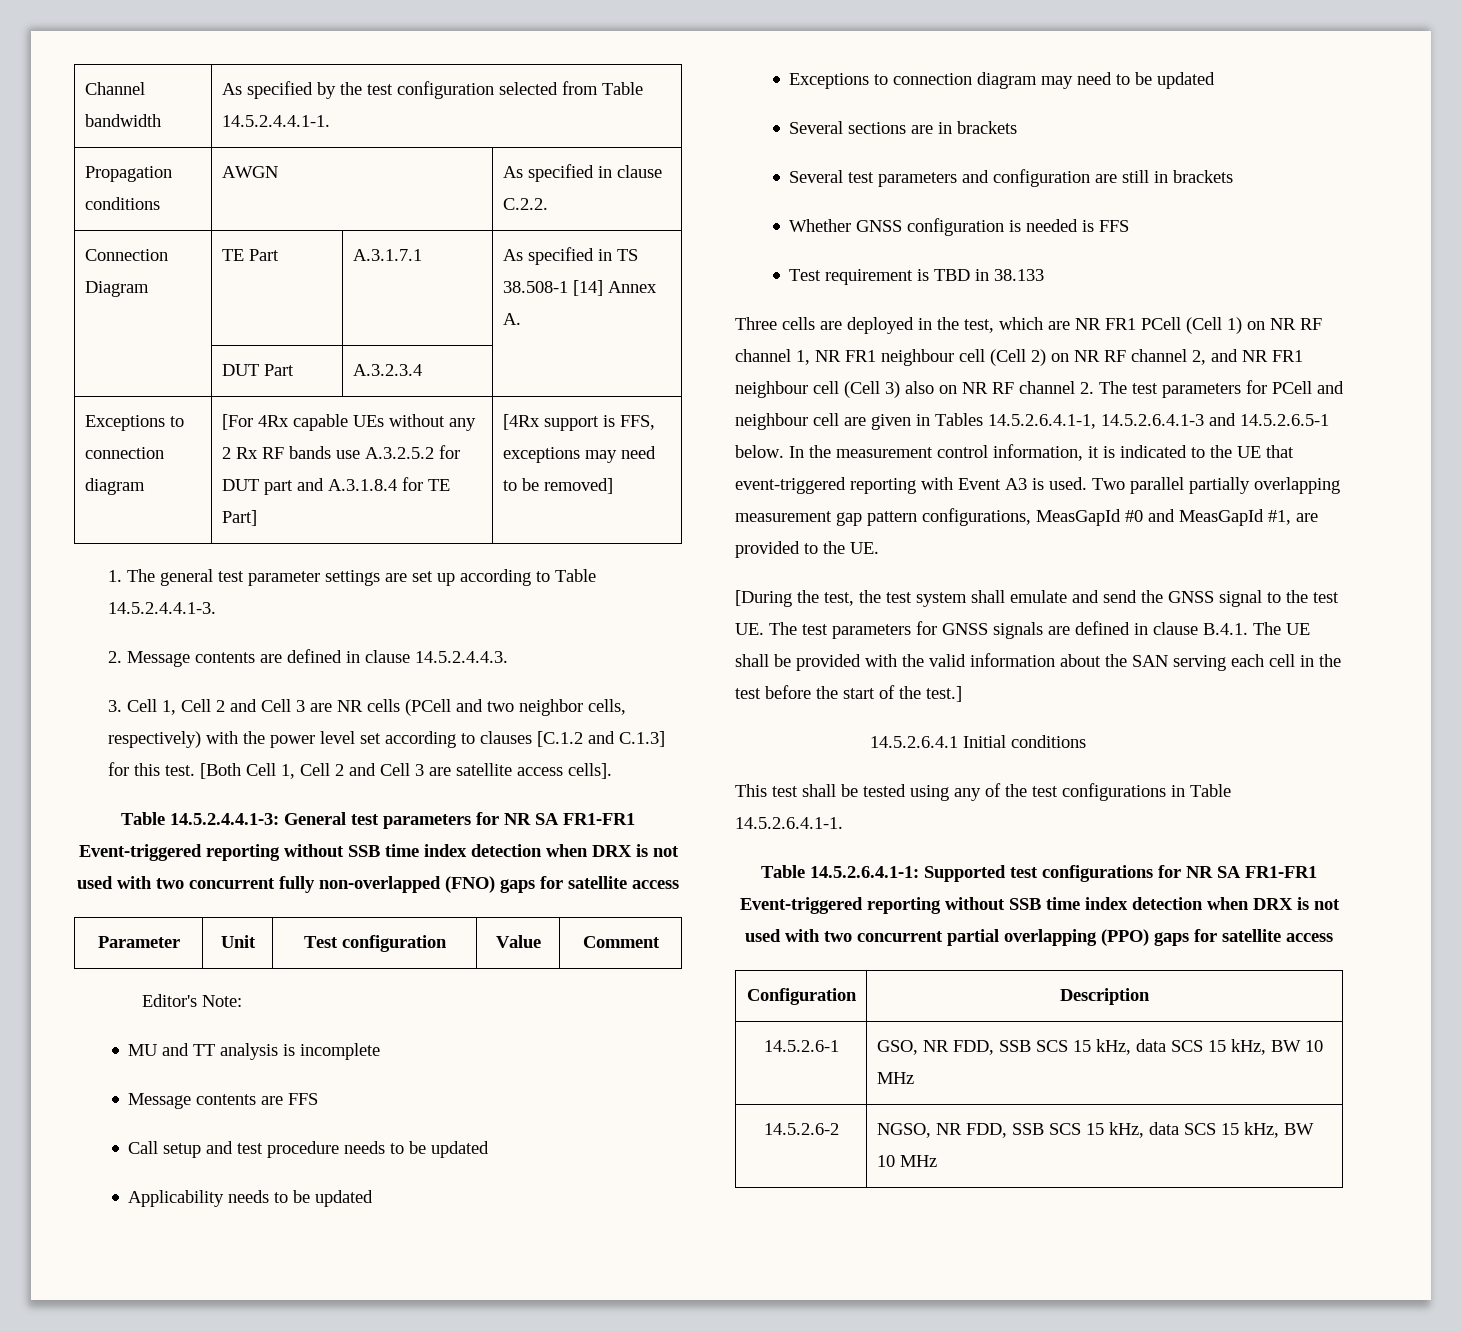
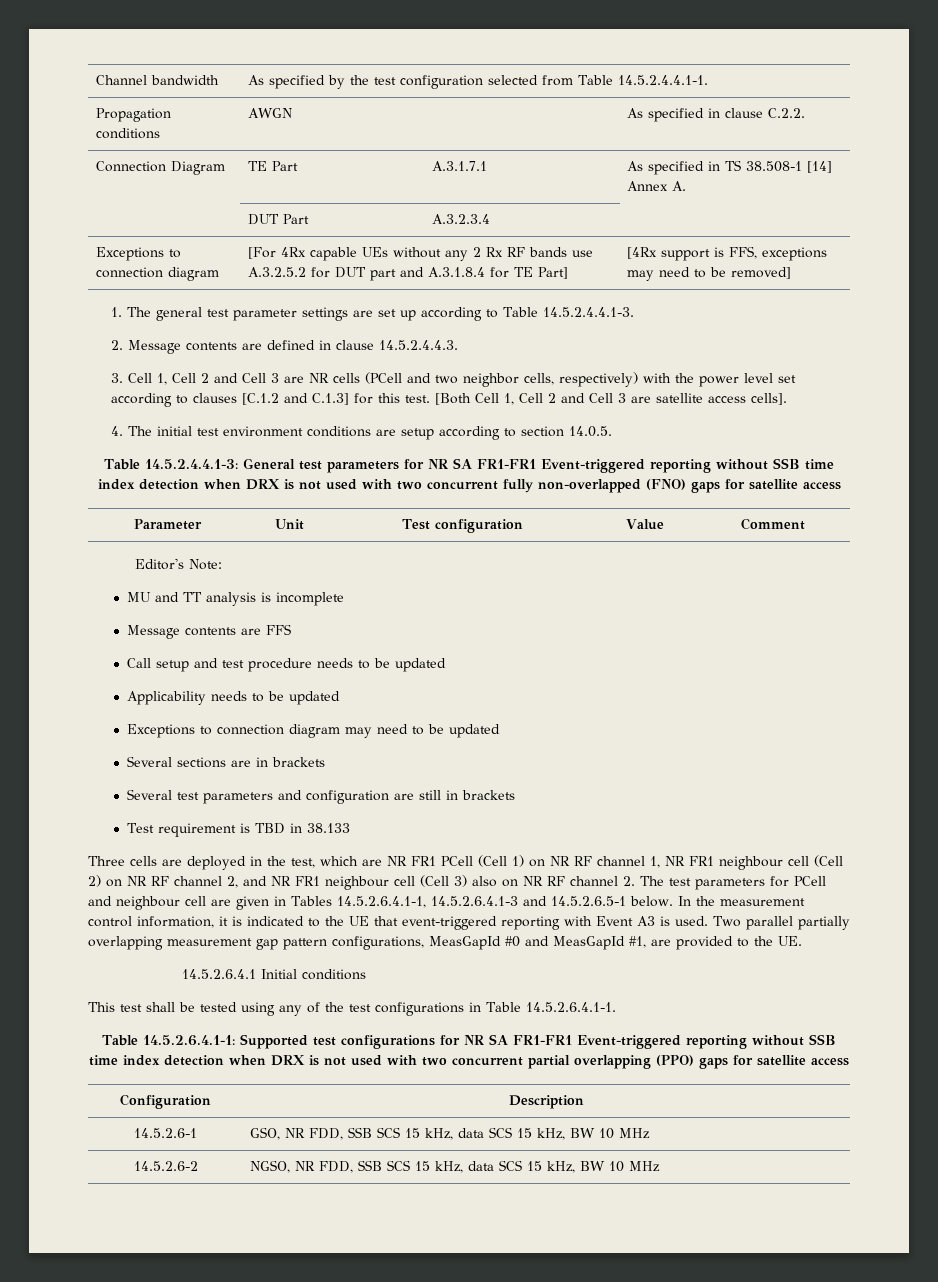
(612, 771) none -> [111,426,613,440] // 4. The initial test environment conditions are setup according to section 14.0.5.
[789,218,1130,236] // Whether GNSS configuration is needed is FFS -> (515, 795) none
[735,590,1339,607] [735,621,1310,639] [735,653,1341,671] [735,685,962,702] // [During the test, the test system shall emulate and send the GNSS signal to the test UE. The test parameters for GNSS signals are defined in clause B.4.1. The UE shall be provided with the valid information about the SAN serving each cell in the test before the start of the test.] -> (802, 941) none

